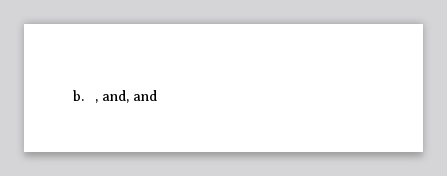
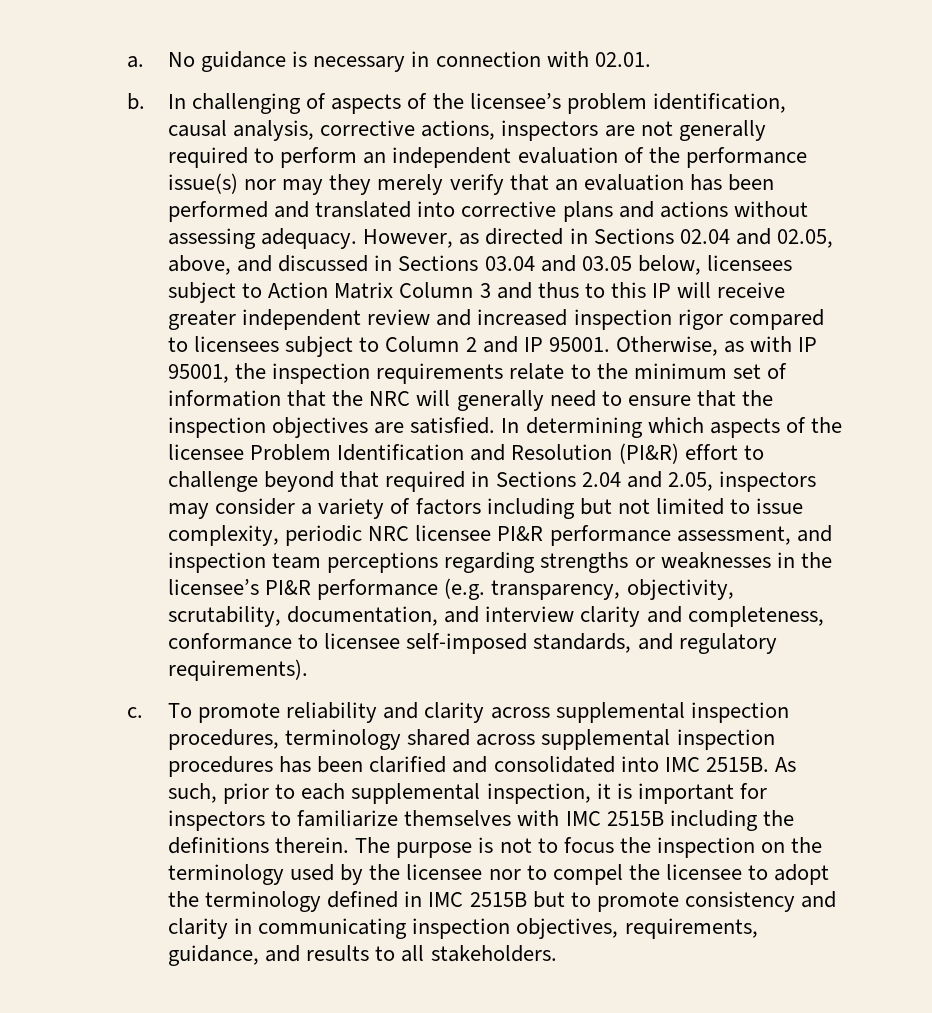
[72,90,158,103] b. , and, and -> [126,51,651,72] [126,93,786,114] [168,120,766,141] [168,147,807,168] [168,173,774,195] [168,201,808,222] [168,228,833,249] [168,255,792,275] [168,282,786,303] [168,309,824,330] [168,336,818,357] [168,363,787,384] [168,390,773,411] [168,417,842,438] [168,443,764,464] [168,471,816,492] [168,498,803,519] [168,525,832,546] [168,552,832,573] [168,578,734,600] [168,606,824,627] [168,633,777,654] [168,659,309,681] [126,702,789,723] [168,729,775,750] [168,756,796,777] [168,783,767,804] [168,810,794,831] [168,837,822,858] [168,864,829,885] [168,891,836,912] [168,918,758,939] [168,945,557,966] a. No guidance is necessary in connection with 02.01. // b. In challenging of aspects of the licensee’s problem identification, causal analysis, corrective actions, inspectors are not generally required to perform an independent evaluation of the performance issue(s) nor may they merely verify that an evaluation has been performed and translated into corrective plans and actions without assessing adequacy. However, as directed in Sections 02.04 and 02.05, above, and discussed in Sections 03.04 and 03.05 below, licensees subject to Action Matrix Column 3 and thus to this IP will receive greater independent review and increased inspection rigor compared to licensees subject to Column 2 and IP 95001. Otherwise, as with IP 95001, the inspection requirements relate to the minimum set of information that the NRC will generally need to ensure that the inspection objectives are satisfied. In determining which aspects of the licensee Problem Identification and Resolution (PI&R) effort to challenge beyond that required in Sections 2.04 and 2.05, inspectors may consider a variety of factors including but not limited to issue complexity, periodic NRC licensee PI&R performance assessment, and inspection team perceptions regarding strengths or weaknesses in the licensee’s PI&R performance (e.g. transparency, objectivity, scrutability, documentation, and interview clarity and completeness, conformance to licensee self-imposed standards, and regulatory requirements). // c. To promote reliability and clarity across supplemental inspection procedures, terminology shared across supplemental inspection procedures has been clarified and consolidated into IMC 2515B. As such, prior to each supplemental inspection, it is important for inspectors to familiarize themselves with IMC 2515B including the definitions therein. The purpose is not to focus the inspection on the terminology used by the licensee nor to compel the licensee to adopt the terminology defined in IMC 2515B but to promote consistency and clarity in communicating inspection objectives, requirements, guidance, and results to all stakeholders.

